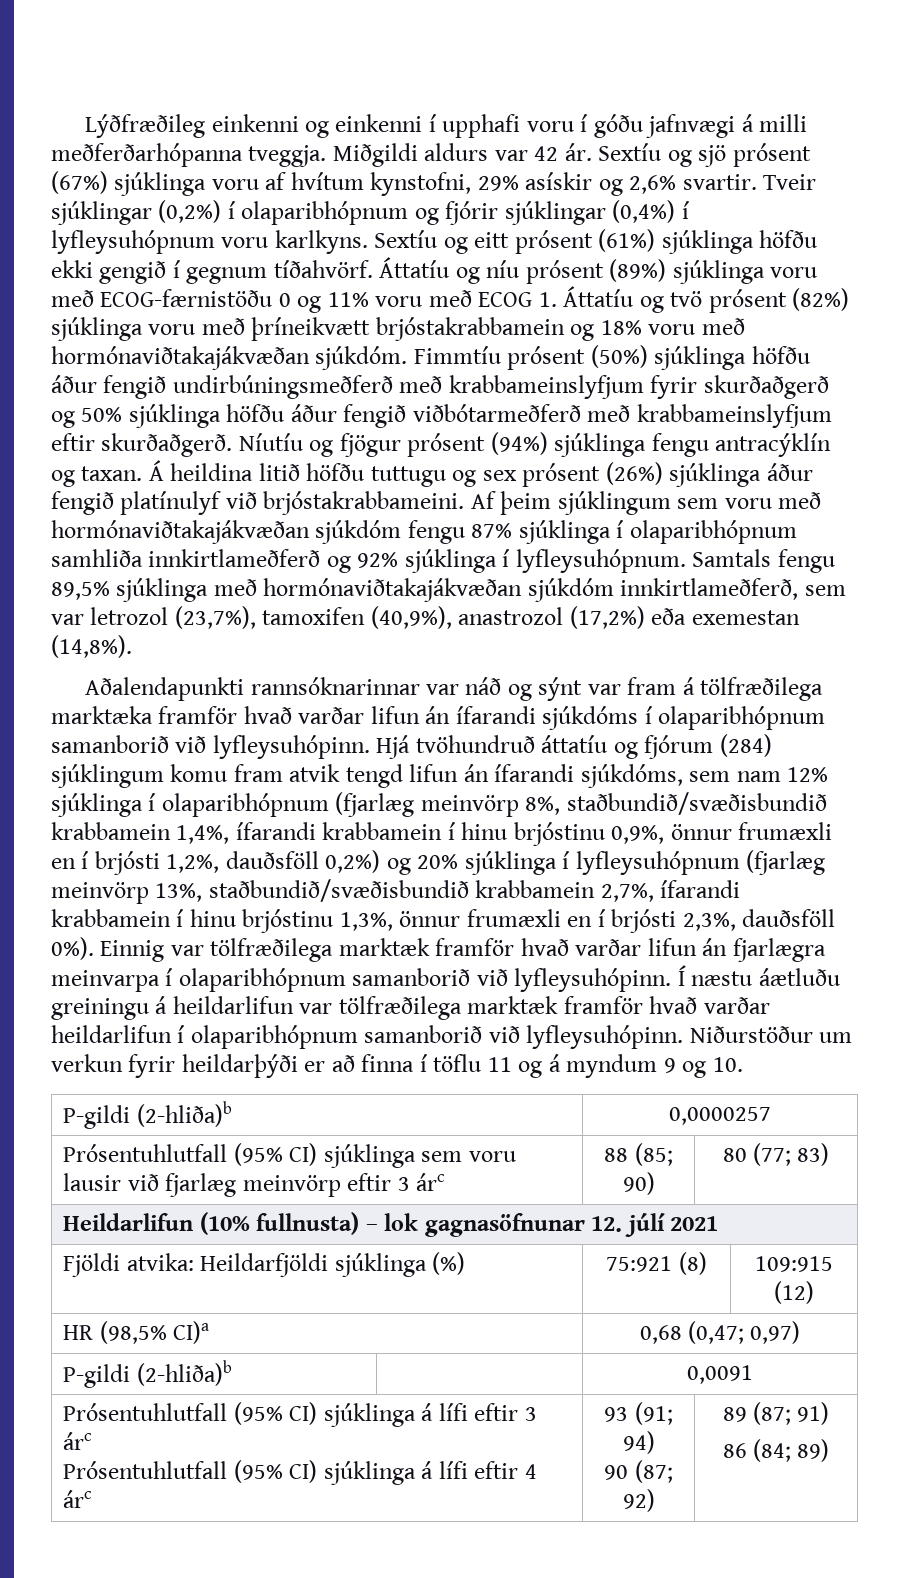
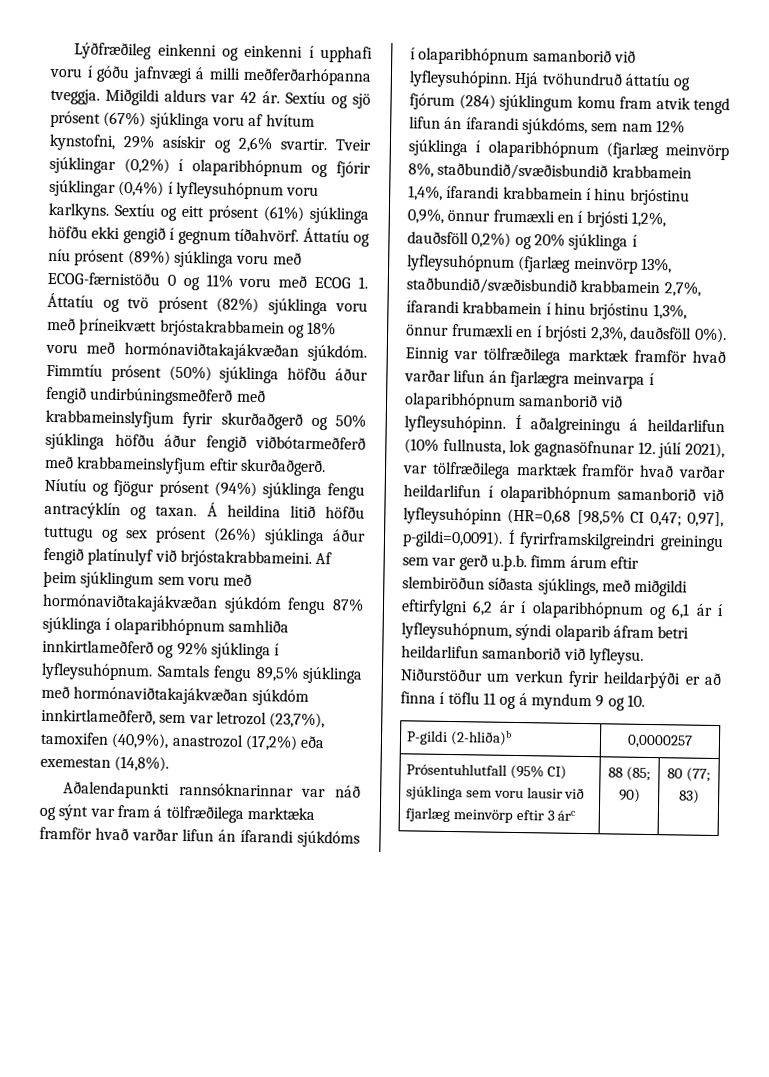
[691,968,840,986] [51,996,294,1020] næstu áætluðu greiningu á heildarlifun -> [529,417,725,435] [404,438,725,459] aðalgreiningu á heildarlifun (10% fullnusta, lok gagnasöfnunar 12. júlí 2021),
[526,1025,684,1049] lyfleysuhópinn. -> [403,507,724,528] [402,529,724,552] [402,554,639,572] [402,576,689,597] [401,599,724,620] [401,622,690,642] [401,645,644,665] lyfleysuhópinn (HR=0,68 [98,5% CI 0,47; 0,97], p-gildi=0,0091). Í fyrirframskilgreindri greiningu sem var gerð u.þ.b. fimm árum eftir slembiröðun síðasta sjúklings, með miðgildi eftirfylgni 6,2 ár í olaparibhópnum og 6,1 ár í lyfleysuhópnum, sýndi olaparib áfram betri heildarlifun samanborið við lyfleysu.
[63,1212,719,1237] [63,1252,466,1277] [606,1252,707,1275] [755,1256,833,1272] [774,1281,814,1304] [63,1321,210,1344] [639,1321,801,1344] [63,1360,232,1388] [687,1365,753,1384] [63,1402,537,1427] [63,1432,93,1450] [63,1460,537,1485] [63,1490,93,1508] [604,1402,673,1425] [622,1431,655,1454] [604,1460,673,1483] [622,1489,655,1512] [722,1402,830,1425] [722,1439,830,1462] // Heildarlifun (10% fullnusta) – lok gagnasöfnunar 12. júlí 2021 // Fjöldi atvika: Heildarfjöldi sjúklinga (%) | 75:921 (8) | 109:915 (12) // HR (98,5% CI)a | 0,68 (0,47; 0,97) // P-gildi (2-hliða)b | | 0,0091 // Prósentuhlutfall (95% CI) sjúklinga á lífi eftir 3 árc // Prósentuhlutfall (95% CI) sjúklinga á lífi eftir 4 árc | 93 (91; 94) // 90 (87; 92) | 89 (87; 91) // 86 (84; 89) -> (700, 796) none

